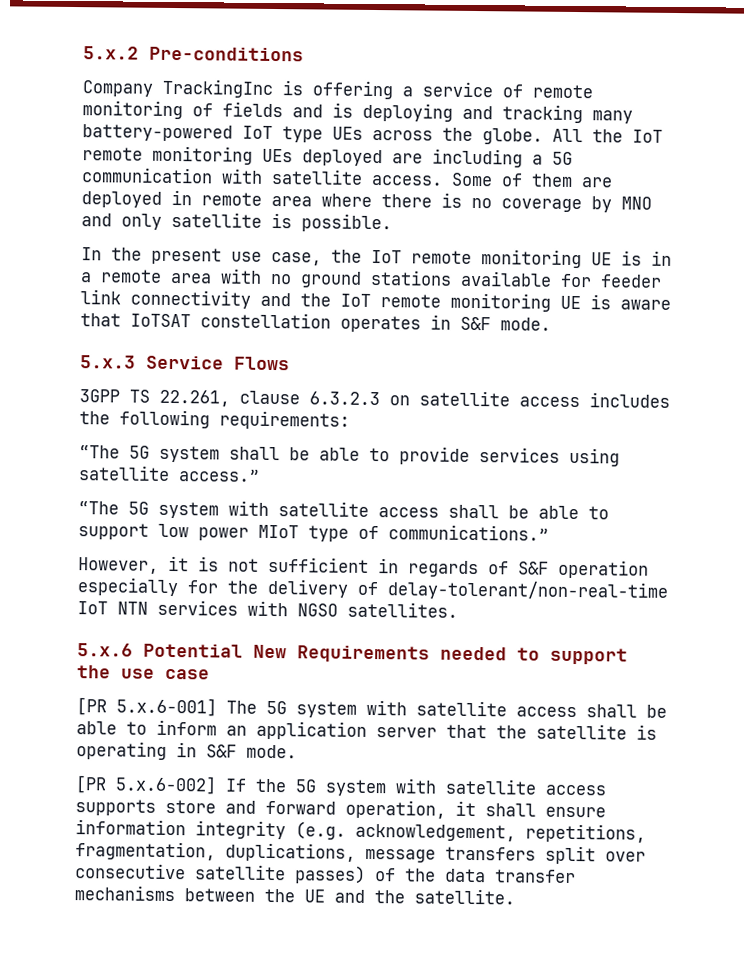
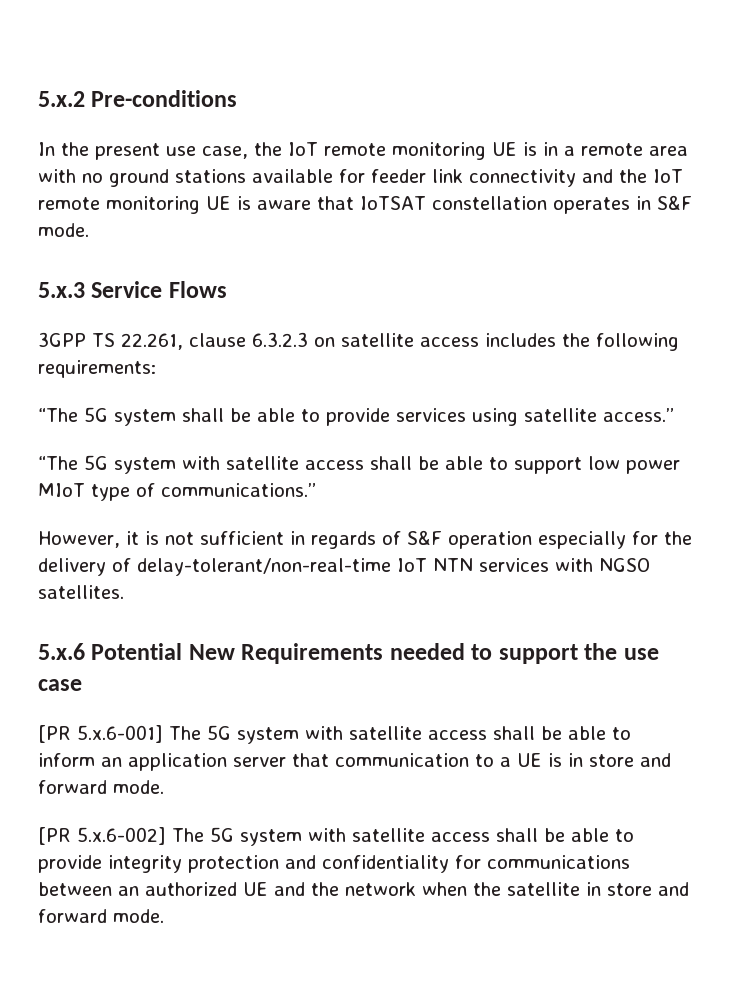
[82,78,593,100] [82,100,633,124] [82,124,663,145] [82,145,573,168] [81,167,613,188] [81,189,652,213] [81,211,392,233] // Company TrackingInc is offering a service of remote monitoring of fields and is deploying and tracking many battery-powered IoT type UEs across the globe. All the IoT remote monitoring UEs deployed are including a 5G communication with satellite access. Some of them are deployed in remote area where there is no coverage by MNO and only satellite is possible. -> (238, 98) none
[496,723,657,740] [76,741,237,760] the satellite is operating in S&F -> [335,753,671,767] [38,780,107,794] communication to a UE is in store and forward
[225,778,606,797] [75,799,606,819] [75,819,646,843] [75,841,646,865] [75,863,576,884] [74,885,515,905] If the 5G system with satellite access supports store and forward operation, it shall ensure information integrity (e.g. acknowledgement, repetitions, fragmentation, duplications, message transfers split over consecutive satellite passes) of the data transfer mechanisms between the UE and the satellite. -> [172,827,634,846] [38,855,630,873] [38,882,689,896] [38,909,164,923] The 5G system with satellite access shall be able to provide integrity protection and confidentiality for communications between an authorized UE and the network when the satellite in store and forward mode.

